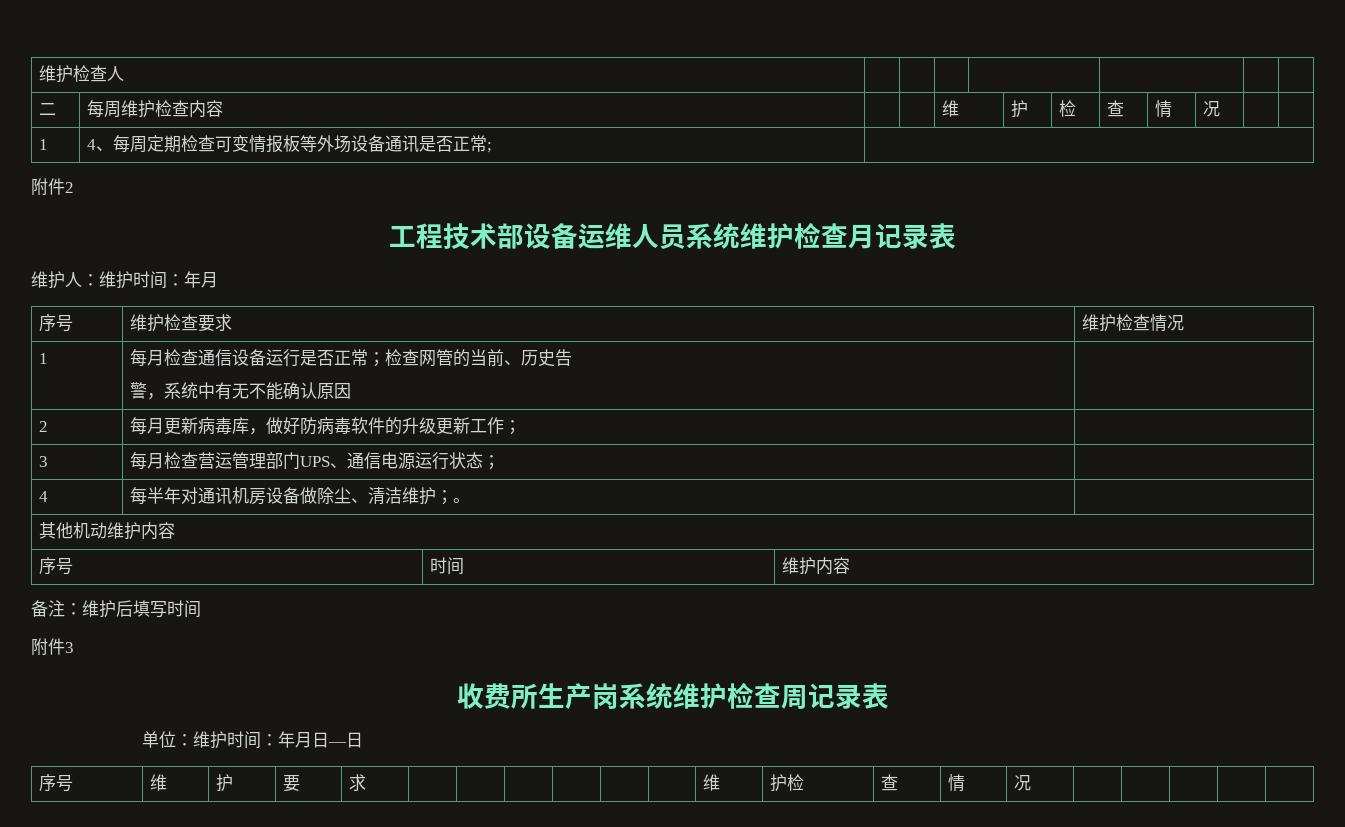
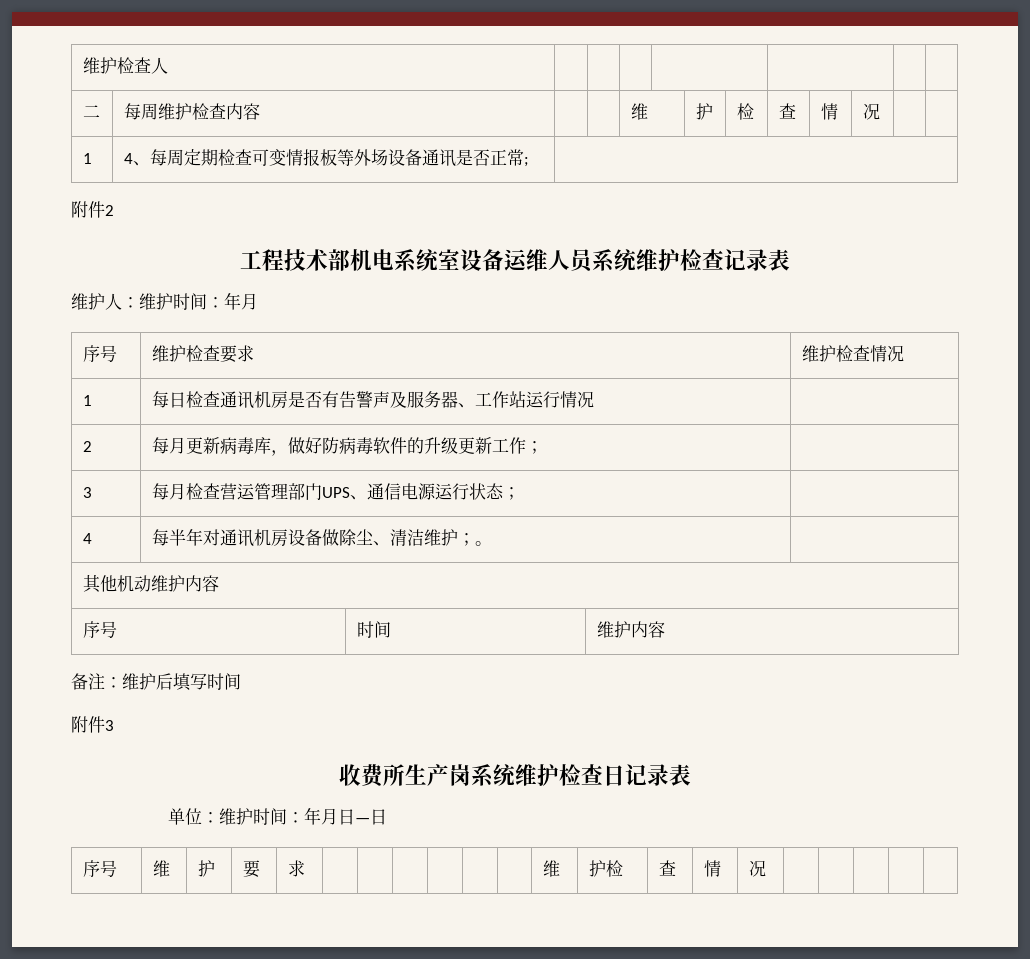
(524, 236) none -> [350,249,460,272] 机电系统室
[848,224,875,249] 月 -> (724, 259) none
[147,349,573,367] [130,382,352,400] 月检查通信设备运行是否正常；检查网管的当前、历史告 // 警，系统中有无不能确认原因 -> [168,391,594,409] 日检查通讯机房是否有告警声及服务器、工作站运行情况
[780,685,808,709] 周 -> [603,765,625,786] 日

